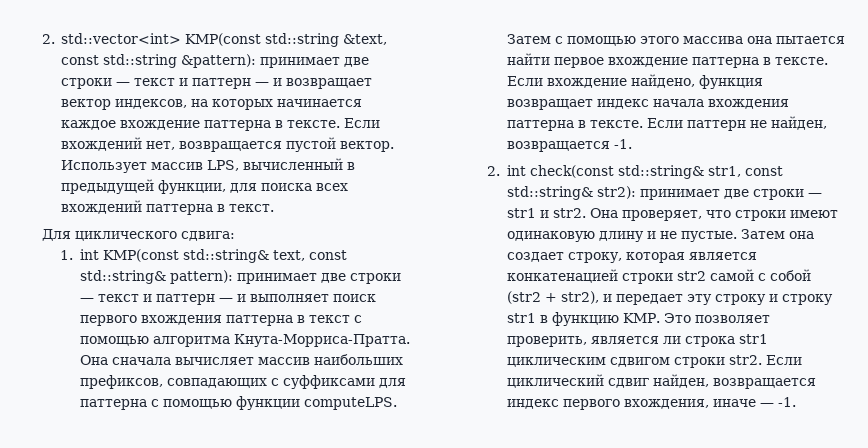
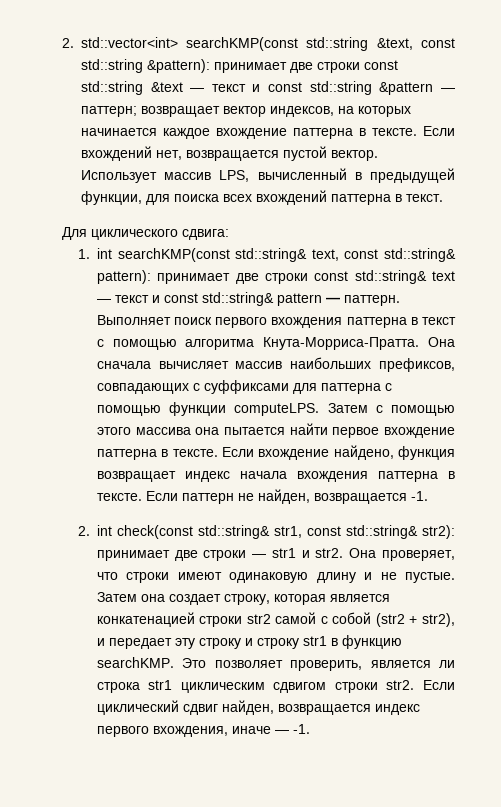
[185,33,262,46] KMP(const -> [186,37,299,51] searchKMP(const
[116,78,283,89] — текст и паттерн — и -> [363,60,398,70] [80,81,455,95] [80,106,137,117] const std::string &text — текст и const std::string &pattern — паттерн;
[102,249,179,262] KMP(const -> [117,248,230,262] searchKMP(const
[79,294,329,305] — текст и паттерн — и выполняет -> [314,270,455,284] [96,292,400,306] [96,315,171,325] const std::string& text — текст и const std::string& pattern — паттерн. Выполняет
[622,313,660,323] KMP. -> [96,657,174,668] searchKMP.

